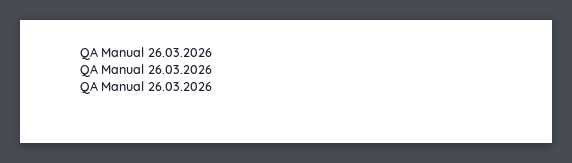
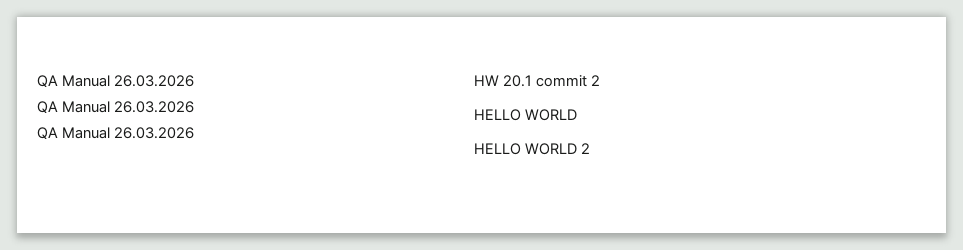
(212, 86) none -> [474,75,601,87] [474,109,578,121] [474,143,591,155] // HW 20.1 commit 2 // HELLO WORLD // HELLO WORLD 2

